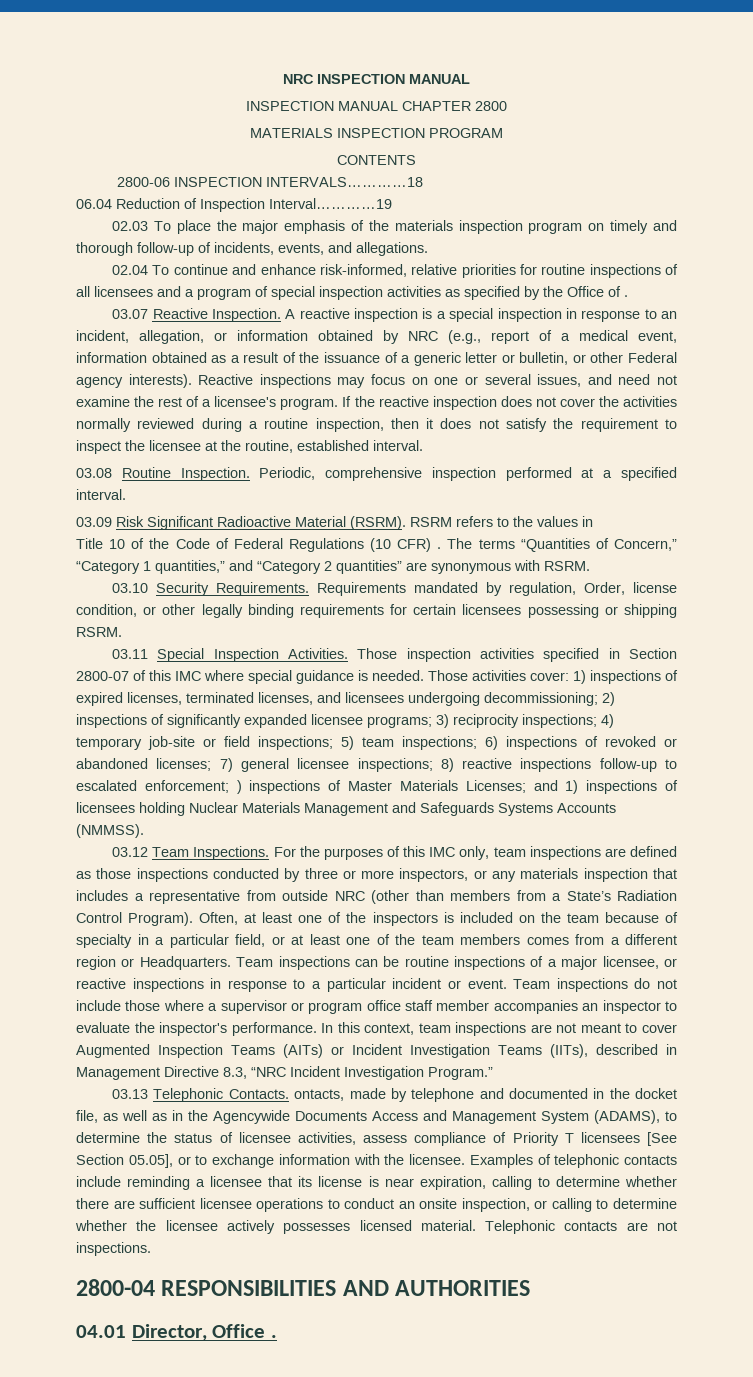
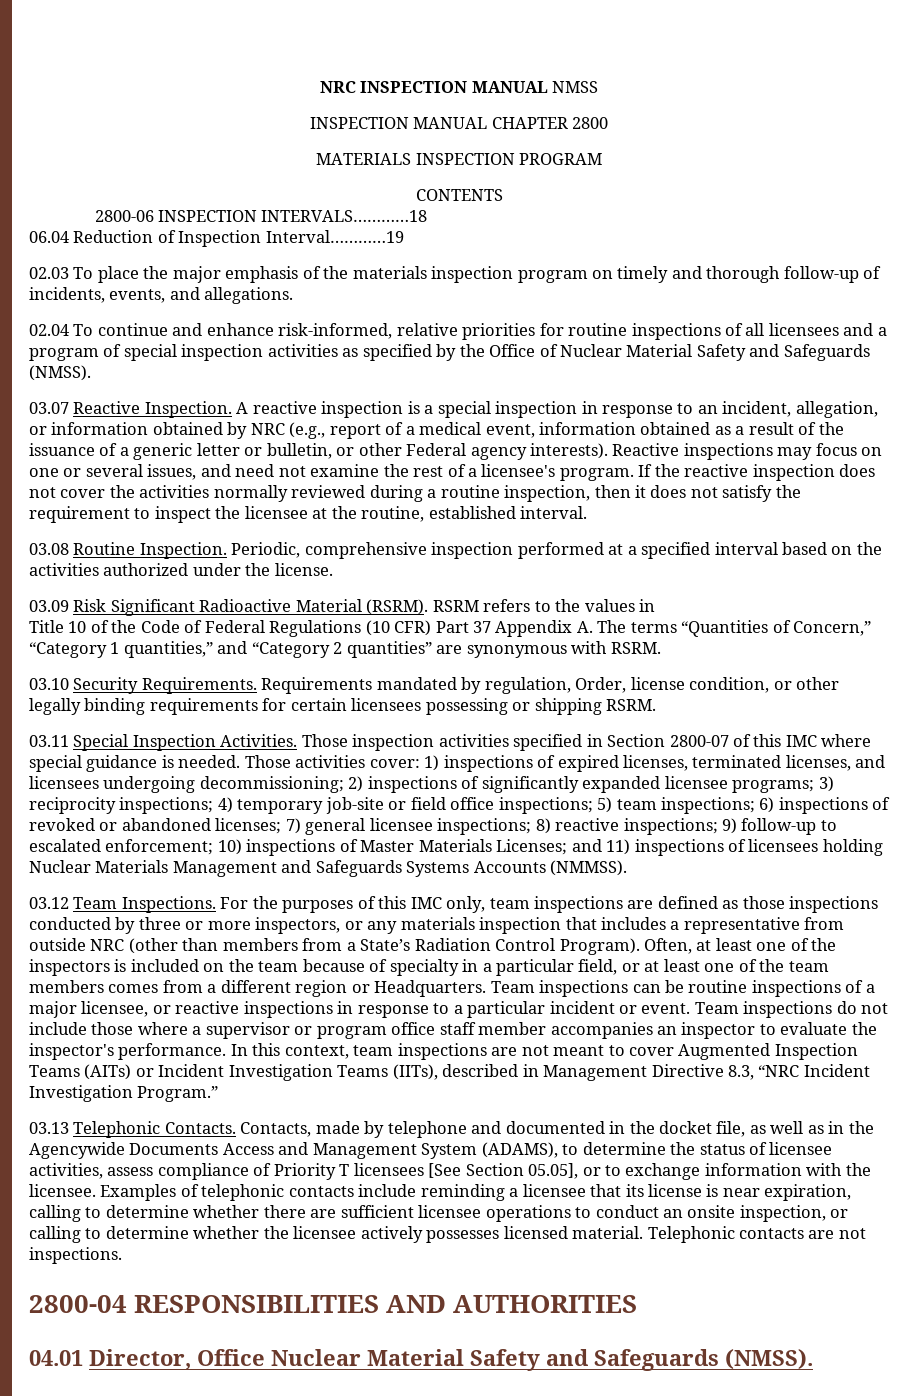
(470, 79) none -> [552,81,599,93] NMSS
[624,295,628,297] . -> [560,344,870,361] [29,365,91,381] Nuclear Material Safety and Safeguards (NMSS).
[76,489,126,500] interval. -> [714,542,882,555] [29,563,333,576] interval based on the activities authorized under the license.
[437,547,442,549] . -> [435,620,593,637] Part 37 Appendix A.
(250, 741) none -> [450,797,495,810] office
[520,758,592,772] inspections -> [623,818,738,835] inspections; 9)
[236,780,242,794] ) -> [217,839,242,855] 10)
[565,780,579,794] 1) -> [606,839,631,855] 11)
[294,1089,345,1101] ontacts, -> [240,1122,312,1137] Contacts,
[270,1335,277,1338] . -> [271,1349,813,1371] Nuclear Material Safety and Safeguards (NMSS).

